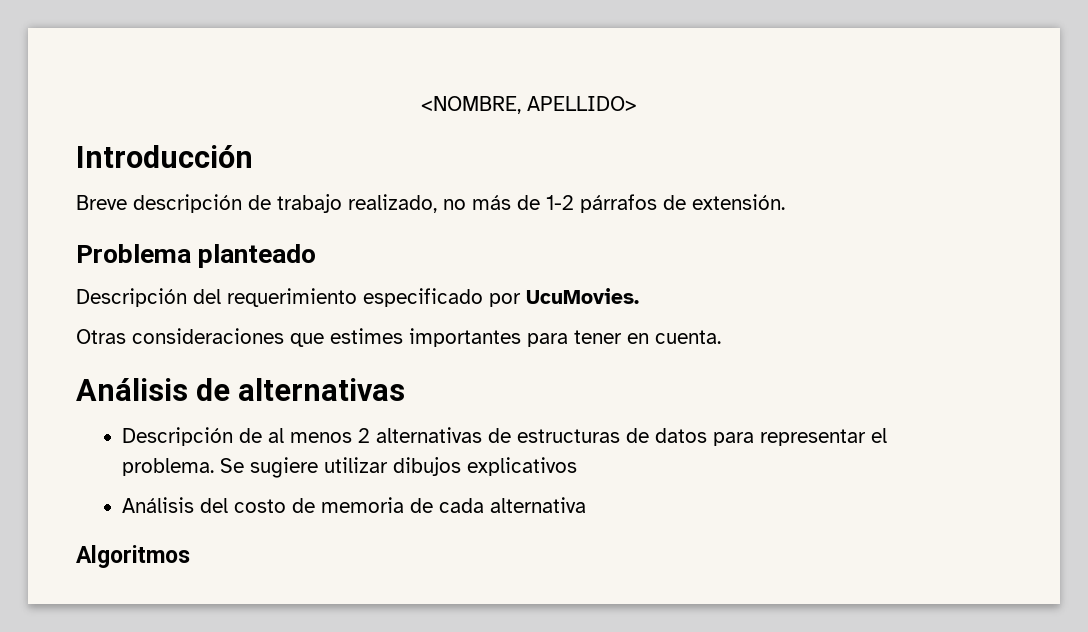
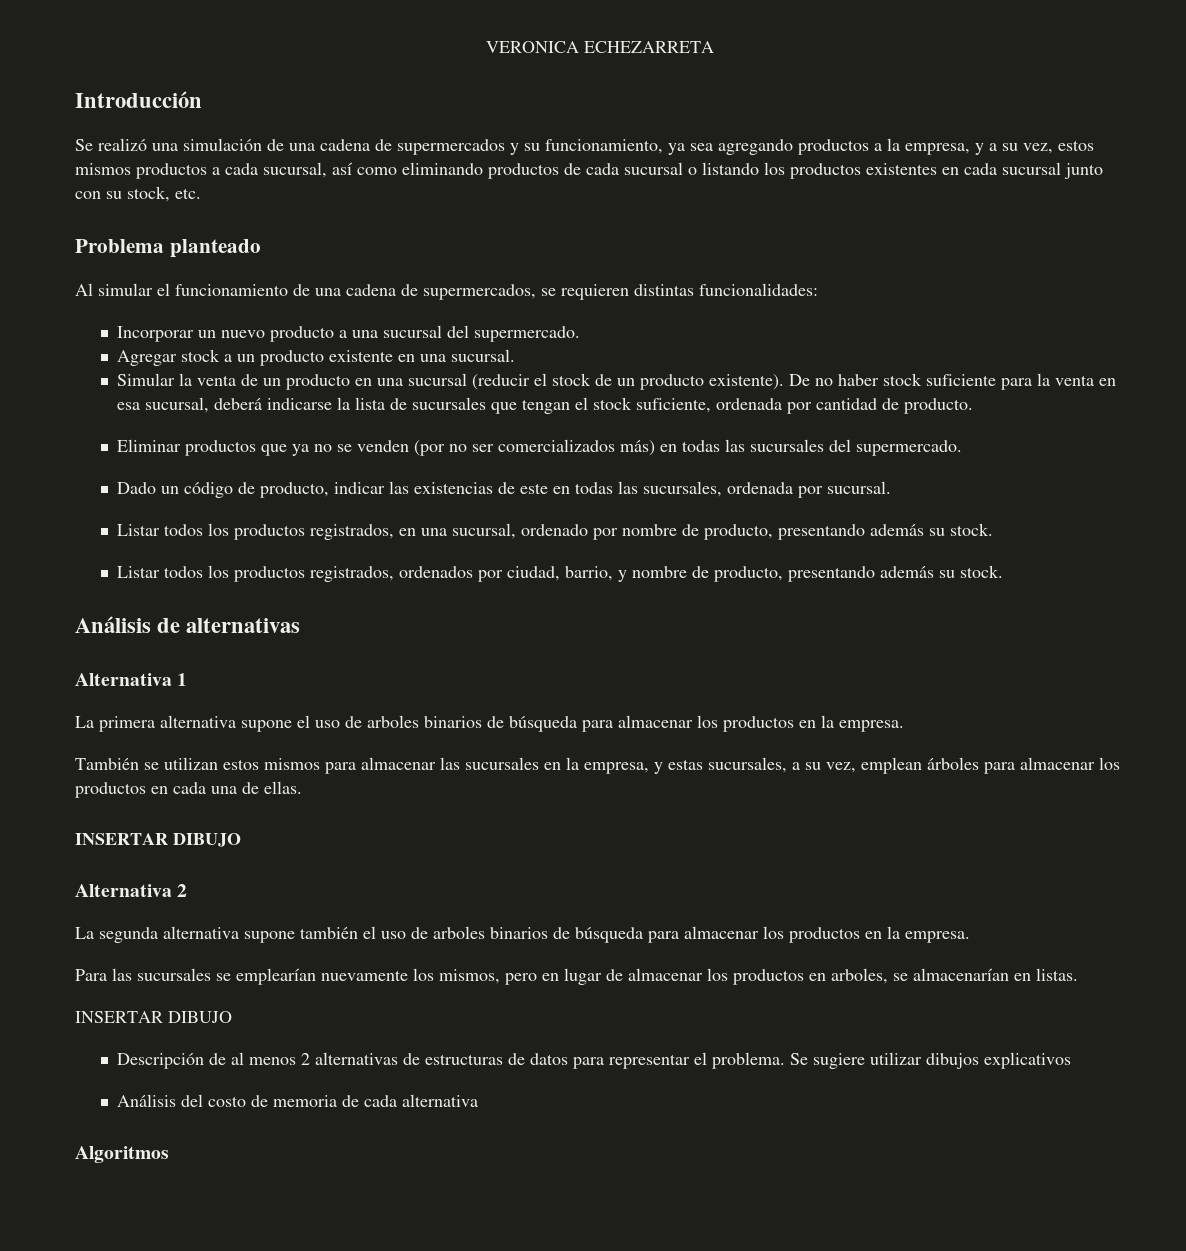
[421,96,637,114] <NOMBRE, APELLIDO> -> [485,41,714,53] VERONICA ECHEZARRETA
[76,194,785,213] [76,244,317,268] [76,288,639,307] [76,328,721,347] [76,378,406,401] Breve descripción de trabajo realizado, no más de 1-2 párrafos de extensión. // Problema planteado // Descripción del requerimiento especificado por UcuMovies. // Otras consideraciones que estimes importantes para tener en cuenta. // Análisis de alternativas -> [75,138,1094,155] [75,162,1103,179] [75,186,201,202] [75,239,261,258] [75,283,818,300] [117,325,581,342] [117,349,516,366] [117,373,1117,390] [117,397,974,414] [117,439,963,456] [117,481,892,498] [117,523,994,540] [117,565,1004,582] [75,616,301,633] [75,673,188,686] [75,715,904,732] [75,757,1120,774] [75,781,302,798] [75,833,241,847] [75,884,188,897] [75,926,970,943] [75,968,1078,985] [75,1011,232,1023] Se realizó una simulación de una cadena de supermercados y su funcionamiento, ya sea agregando productos a la empresa, y a su vez, estos mismos productos a cada sucursal, así como eliminando productos de cada sucursal o listando los productos existentes en cada sucursal junto con su stock, etc. // Problema planteado // Al simular el funcionamiento de una cadena de supermercados, se requieren distintas funcionalidades: // Incorporar un nuevo producto a una sucursal del supermercado. // Agregar stock a un producto existente en una sucursal. // Simular la venta de un producto en una sucursal (reducir el stock de un producto existente). De no haber stock suficiente para la venta en esa sucursal, deberá indicarse la lista de sucursales que tengan el stock suficiente, ordenada por cantidad de producto. // Eliminar productos que ya no se venden (por no ser comercializados más) en todas las sucursales del supermercado. // Dado un código de producto, indicar las existencias de este en todas las sucursales, ordenada por sucursal. // Listar todos los productos registrados, en una sucursal, ordenado por nombre de producto, presentando además su stock. // Listar todos los productos registrados, ordenados por ciudad, barrio, y nombre de producto, presentando además su stock. // Análisis de alternativas // Alternativa 1 // La primera alternativa supone el uso de arboles binarios de búsqueda para almacenar los productos en la empresa. // También se utilizan estos mismos para almacenar las sucursales en la empresa, y estas sucursales, a su vez, emplean árboles para almacenar los productos en cada una de ellas. // INSERTAR DIBUJO // Alternativa 2 // La segunda alternativa supone también el uso de arboles binarios de búsqueda para almacenar los productos en la empresa. // Para las sucursales se emplearían nuevamente los mismos, pero en lugar de almacenar los productos en arboles, se almacenarían en listas. // INSERTAR DIBUJO

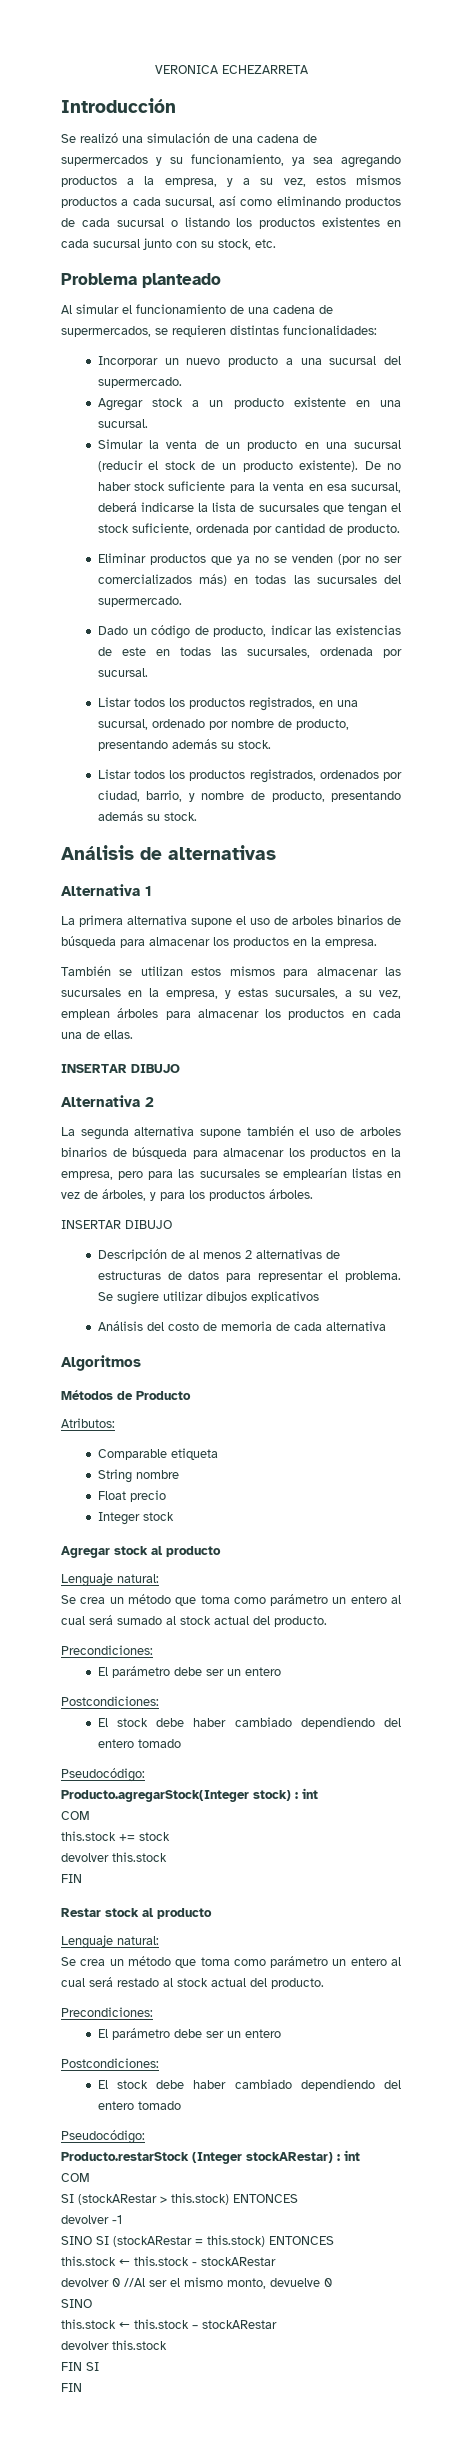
[905,931,970,943] [75,969,107,981] empresa. // Para -> [61,1171,174,1180] empresa, pero para
[321,968,1078,985] nuevamente los mismos, pero en lugar de almacenar los productos en arboles, se almacenarían en listas. -> [351,1168,401,1178] [61,1189,313,1201] listas en vez de árboles, y para los productos árboles.
(169, 1154) none -> [61,1390,191,1400] [61,1418,115,1428] [97,1448,218,1460] [97,1469,179,1483] [97,1490,166,1502] [97,1512,174,1525] [61,1546,221,1558] [61,1573,159,1587] [61,1594,402,1606] [61,1615,327,1627] [61,1645,153,1655] [97,1666,281,1678] [61,1696,159,1706] [97,1717,402,1729] [97,1739,181,1748] [61,1768,145,1782] [61,1788,318,1802] [61,1811,90,1820] [61,1831,170,1841] [61,1852,167,1862] [61,1874,82,1883] [61,1908,212,1919] [61,1935,159,1949] [61,1956,402,1968] [61,1977,324,1989] [61,2007,153,2017] [97,2028,281,2040] [61,2058,159,2068] [97,2079,402,2091] [97,2101,181,2110] [61,2130,145,2144] [61,2150,360,2164] [61,2173,90,2182] [61,2193,298,2205] [61,2215,122,2224] [61,2235,334,2247] [61,2256,276,2266] [61,2277,332,2289] [61,2299,92,2308] [61,2319,277,2329] [61,2340,167,2350] [61,2362,99,2371] [61,2383,82,2392] // Métodos de Producto // Atributos: // Comparable etiqueta // String nombre // Float precio // Integer stock // Agregar stock al producto // Lenguaje natural: // Se crea un método que toma como parámetro un entero al cual será sumado al stock actual del producto. // Precondiciones: // El parámetro debe ser un entero // Postcondiciones: // El stock debe haber cambiado dependiendo del entero tomado // Pseudocódigo: // Producto.agregarStock(Integer stock) : int // COM // this.stock += stock // devolver this.stock // FIN // Restar stock al producto // Lenguaje natural: // Se crea un método que toma como parámetro un entero al cual será restado al stock actual del producto. // Precondiciones: // El parámetro debe ser un entero // Postcondiciones: // El stock debe haber cambiado dependiendo del entero tomado // Pseudocódigo: // Producto.restarStock (Integer stockARestar) : int // COM // SI (stockARestar > this.stock) ENTONCES // devolver -1 // SINO SI (stockARestar = this.stock) ENTONCES // this.stock ← this.stock - stockARestar // devolver 0 //Al ser el mismo monto, devuelve 0 // SINO // this.stock ← this.stock – stockARestar // devolver this.stock // FIN SI // FIN

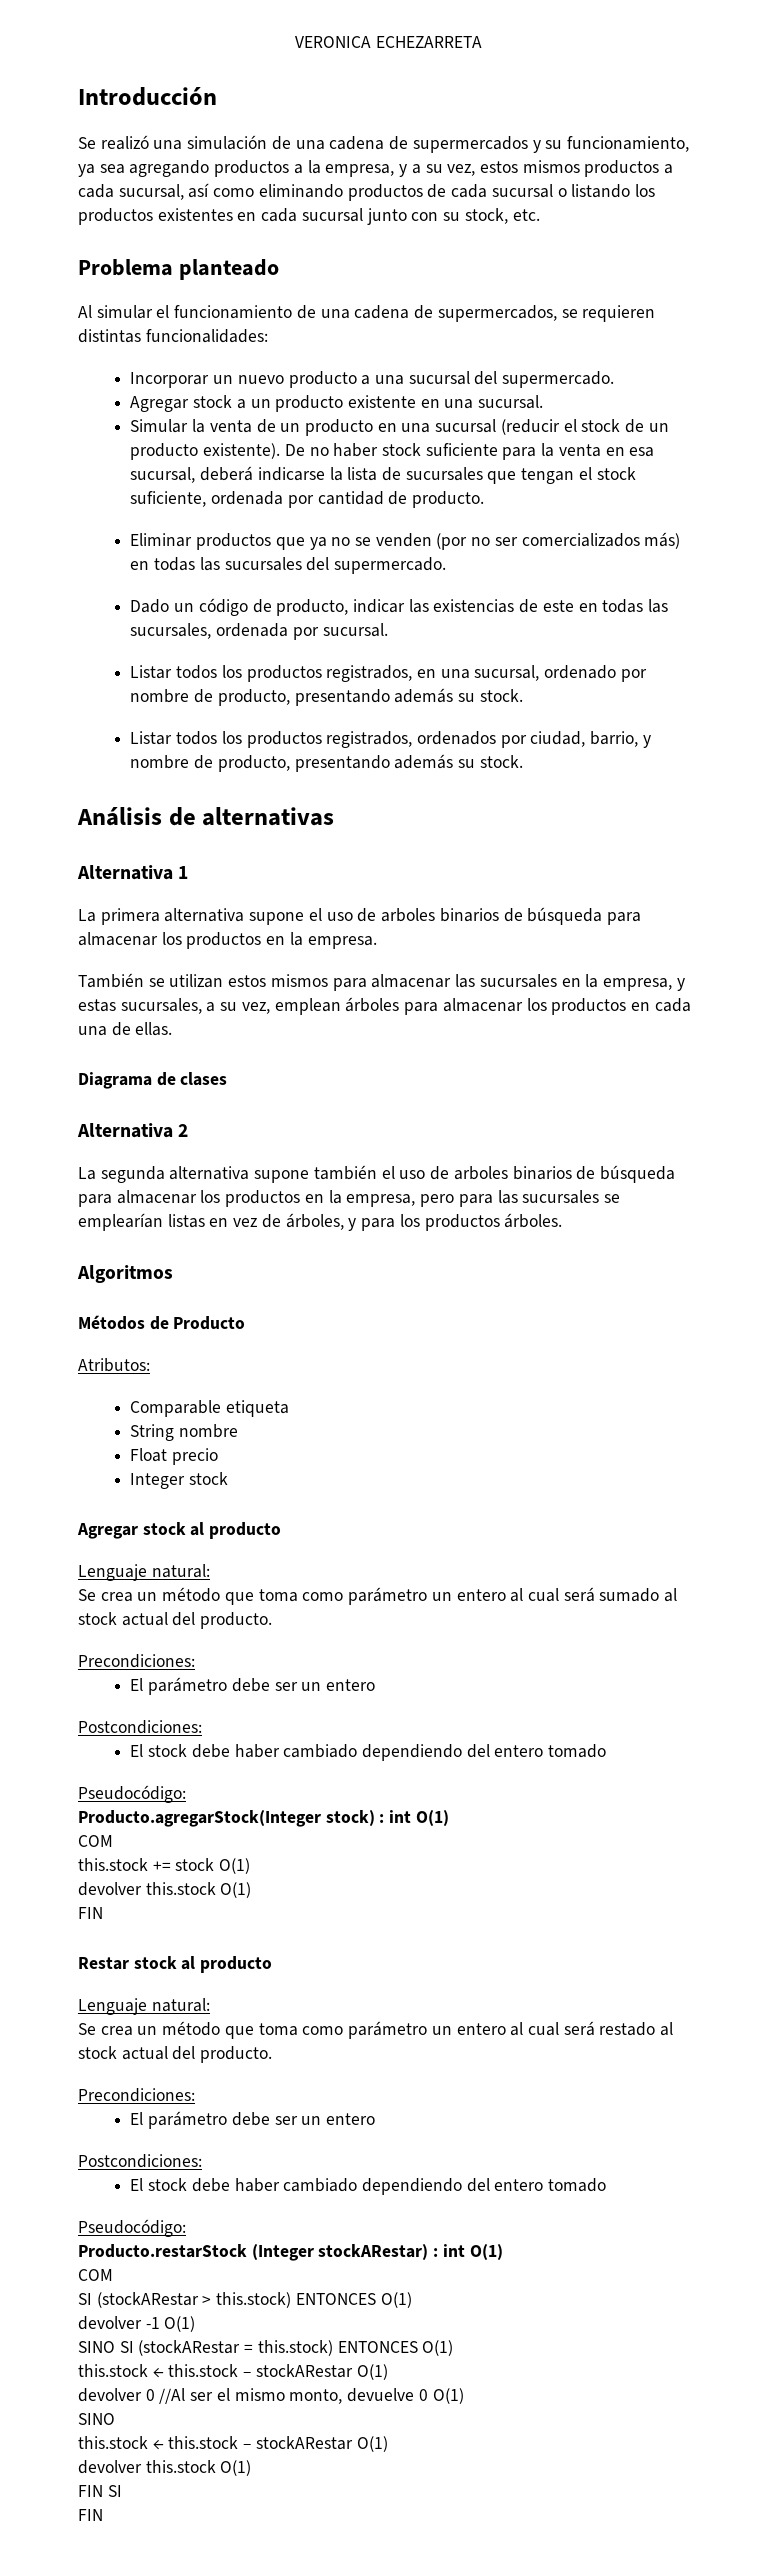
[61,1064,180,1073] INSERTAR DIBUJO -> [78,1072,228,1089] Diagrama de clases
[61,1220,172,1229] [97,1249,340,1261] [97,1271,401,1282] [97,1291,319,1305] [97,1321,386,1331] // INSERTAR DIBUJO // Descripción de al menos 2 alternativas de estructuras de datos para representar el problema. Se sugiere utilizar dibujos explicativos // Análisis del costo de memoria de cada alternativa -> (563, 1220) none
(318, 1793) none -> [415,1810,449,1826] O(1)
[61,1852,167,1862] // devolver this.stock -> [219,1858,251,1874] [78,1882,252,1898] O(1) // devolver this.stock O(1)
(360, 2155) none -> [469,2244,503,2260] O(1)
(298, 2198) none -> [380,2292,412,2308] O(1)
(122, 2219) none -> [164,2316,196,2332] O(1)
[61,2256,276,2266] // this.stock ← this.stock - stockARestar -> [422,2340,454,2356] [78,2364,388,2380] O(1) // this.stock ← this.stock – stockARestar O(1)
(332, 2282) none -> [432,2388,464,2404] O(1)
[61,2340,167,2350] // devolver this.stock -> [356,2436,388,2452] [78,2460,252,2476] O(1) // devolver this.stock O(1)

